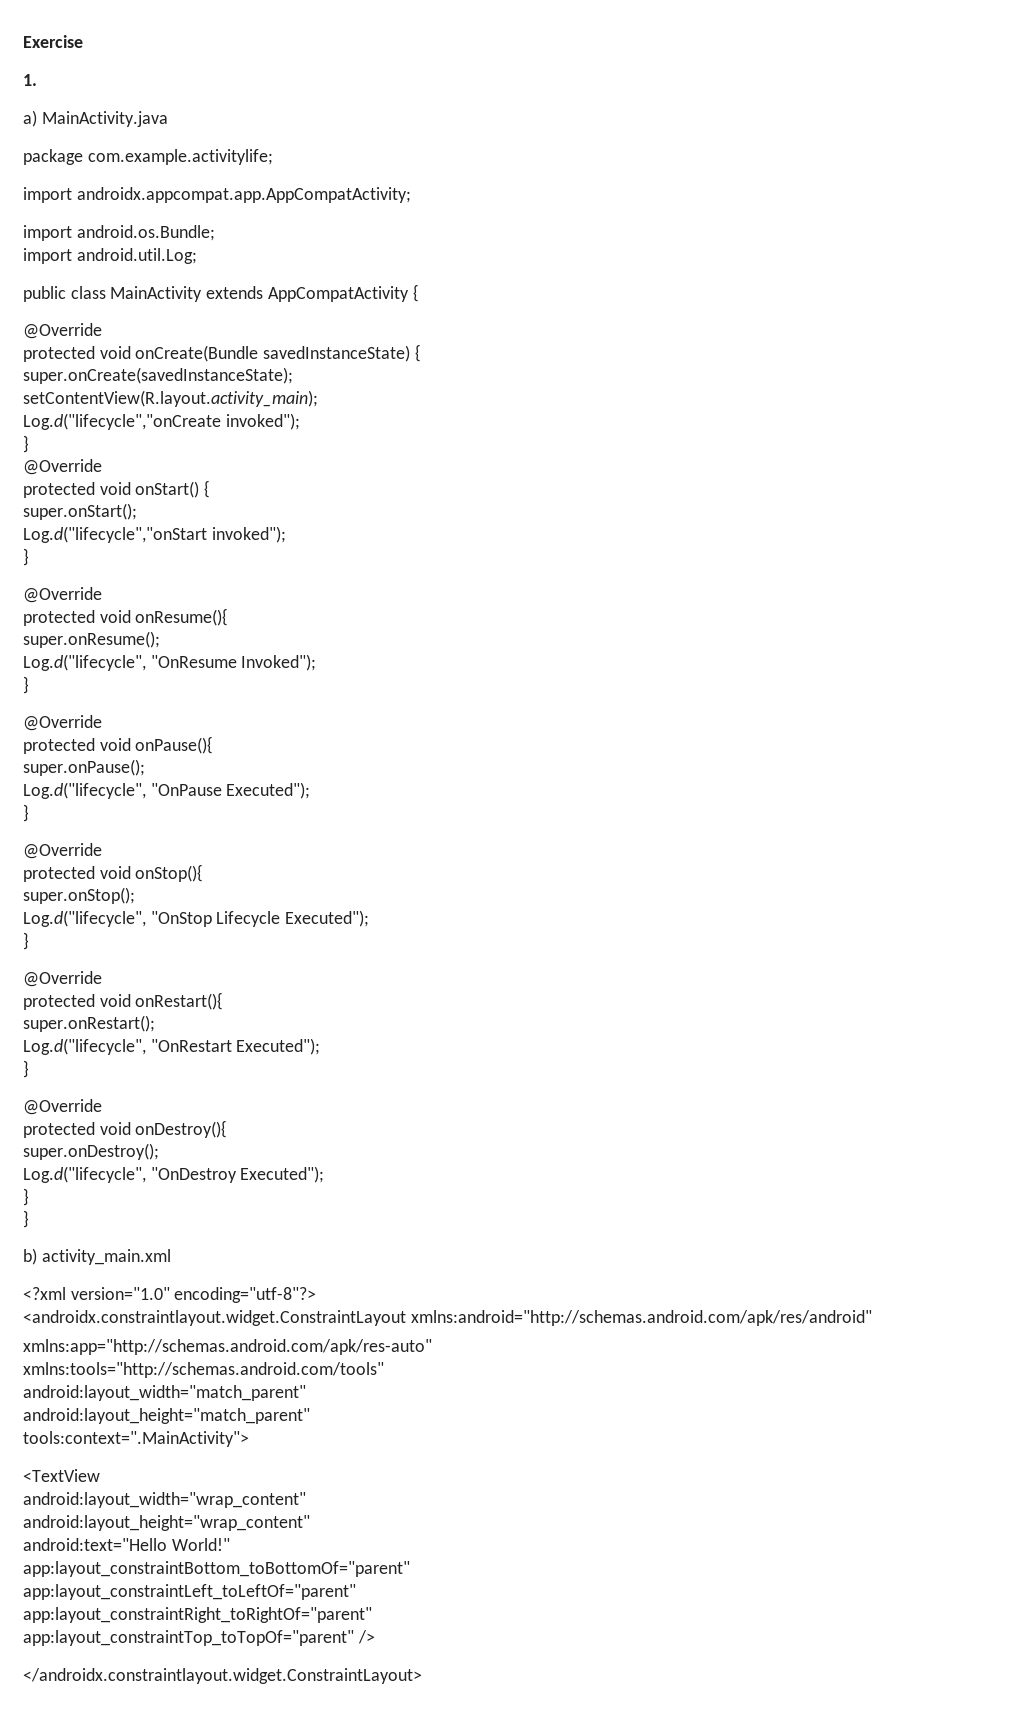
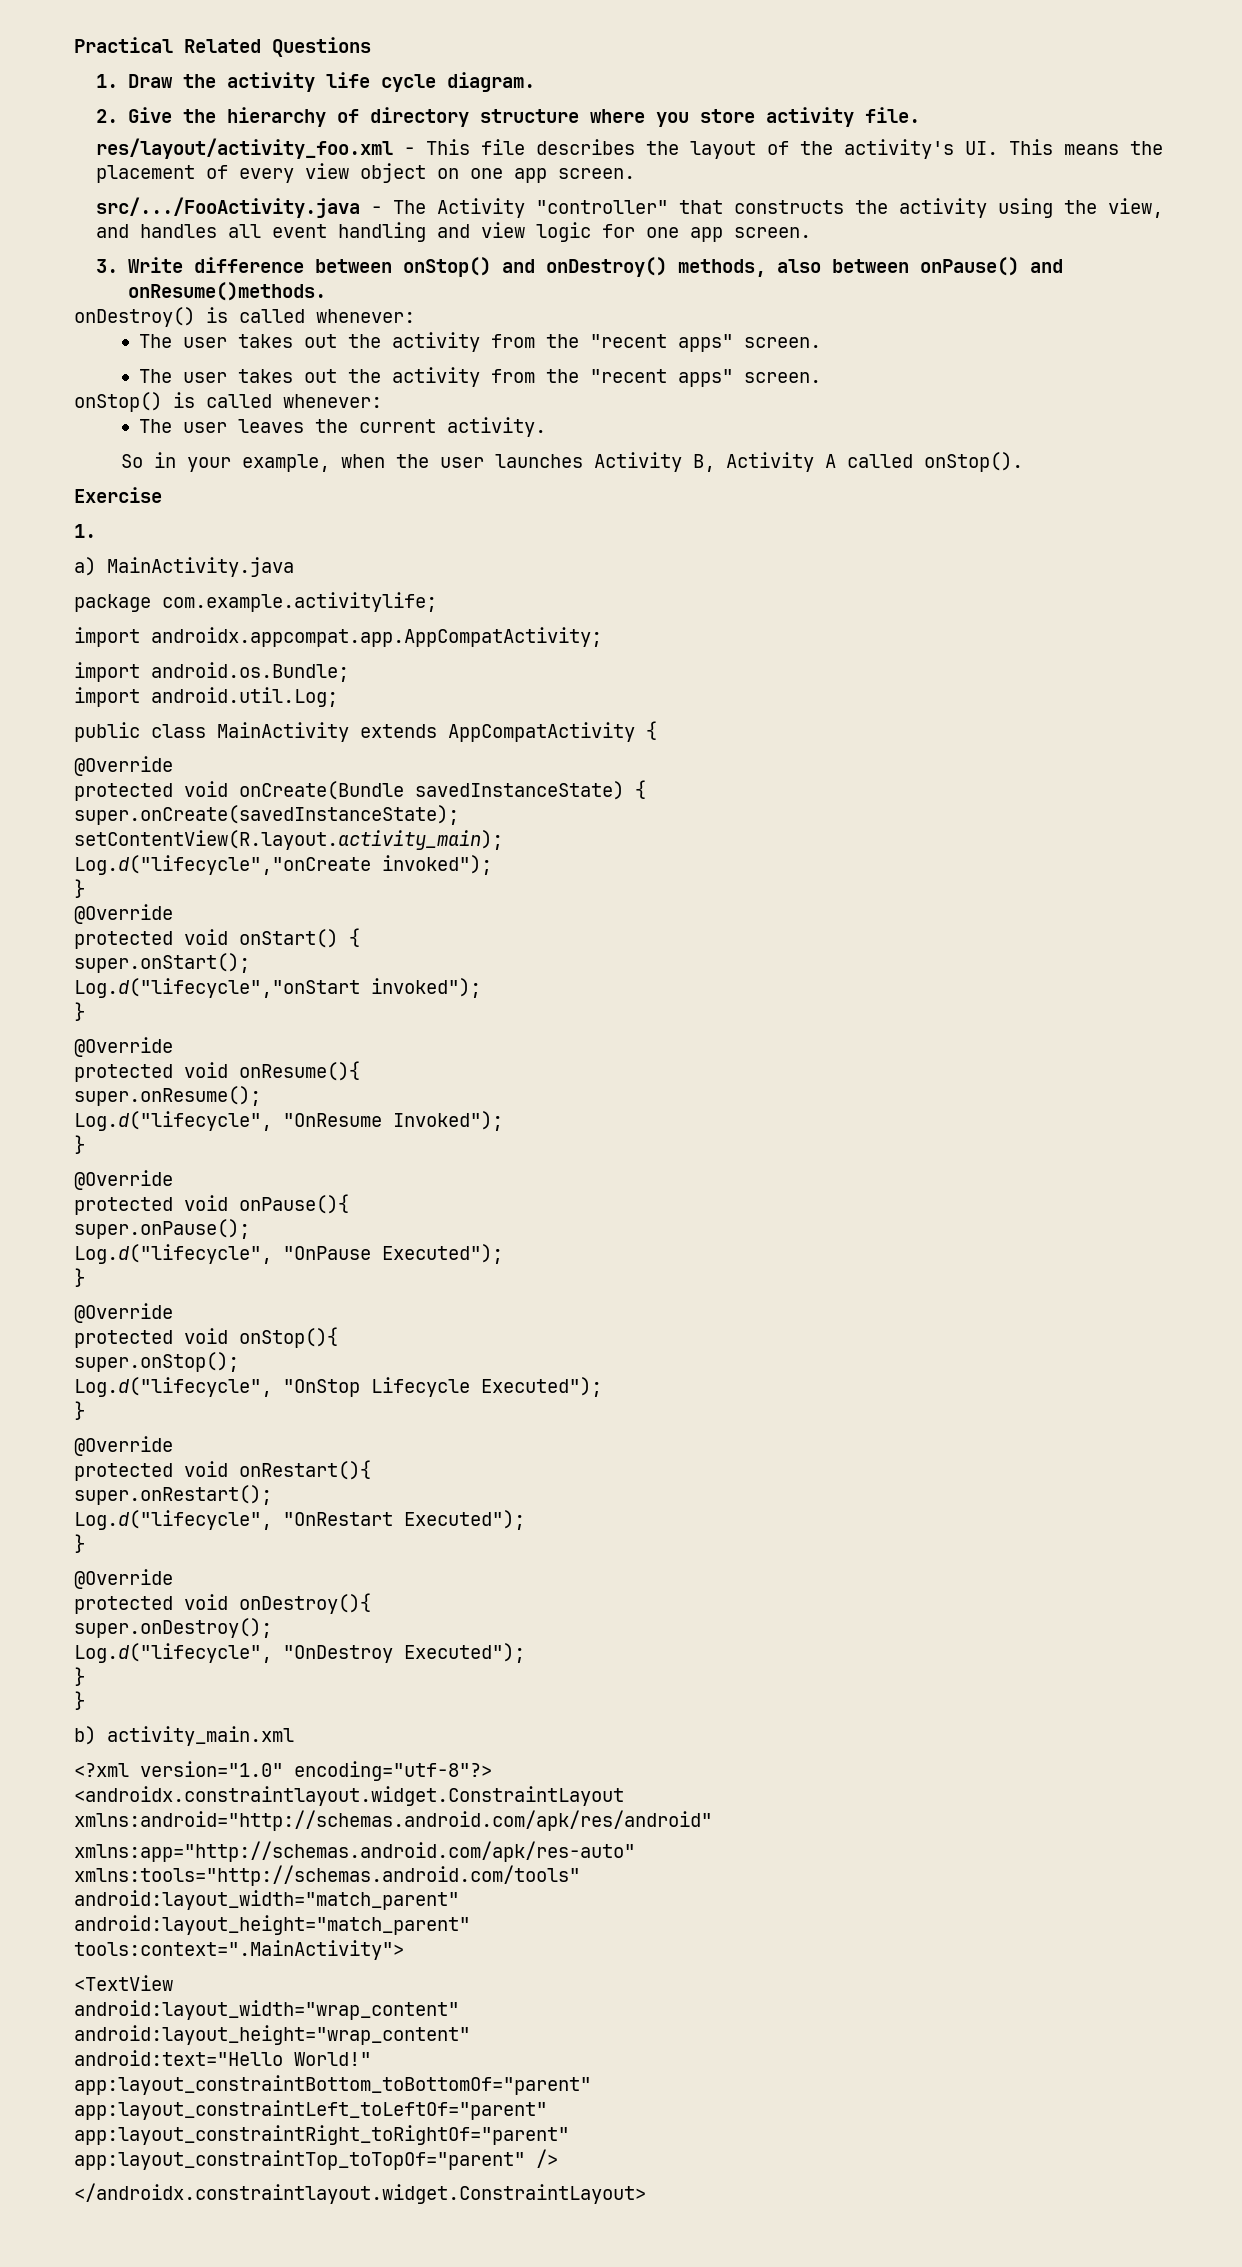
(23, 41) none -> [74,37,371,57] [96,72,535,92] [96,107,920,127] [96,138,1164,159] [96,163,636,183] [96,197,1164,218] [96,222,812,242] [96,257,1063,277] [127,282,326,301] [74,307,415,327] [139,332,822,352] [139,367,822,387] [74,392,382,412] [139,417,547,437] [121,452,1024,472] Practical Related Questions // 1. Draw the activity life cycle diagram. // 2. Give the hierarchy of directory structure where you store activity file. // res/layout/activity_foo.xml - This file describes the layout of the activity's UI. This means the placement of every view object on one app screen. // src/.../FooActivity.java - The Activity "controller" that constructs the activity using the view, and handles all event handling and view logic for one app screen. // 3. Write difference between onStop() and onDestroy() methods, also between onPause() and onResume()methods. // onDestroy() is called whenever: // The user takes out the activity from the "recent apps" screen. // The user takes out the activity from the "recent apps" screen. // onStop() is called whenever: // The user leaves the current activity. // So in your example, when the user launches Activity B, Activity A called onStop(). //

